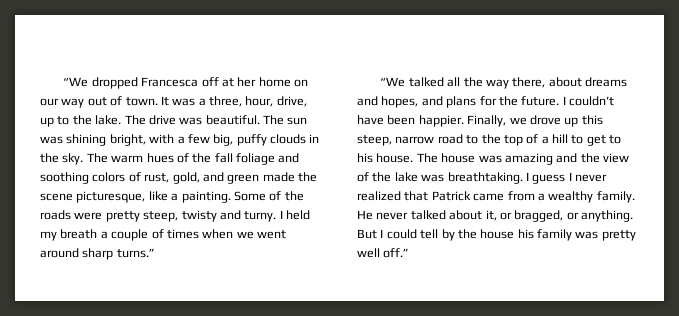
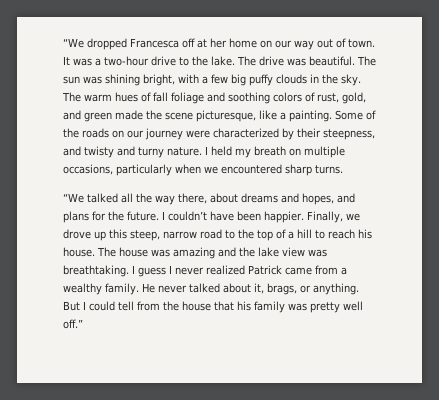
[209,96,307,107] [40,117,54,127] three, hour, drive, up -> [104,56,176,66] two-hour drive
[213,134,234,146] big, -> [231,74,246,86] big
[192,153,212,163] the -> (151, 97) none
[74,210,310,222] [40,229,286,241] [40,248,155,260] were pretty steep, twisty and turny. I held my breath a couple of times when we went around sharp turns.” -> [112,128,375,140] [63,146,345,158] [63,164,343,176] on our journey were characterized by their steepness, and twisty and turny nature. I held my breath on multiple occasions, particularly when we encountered sharp turns.
[586,135,622,146] get to -> [328,229,355,239] reach
[603,153,629,163] [357,172,418,182] view of the lake -> [258,247,305,257] lake view
[404,191,429,201] that -> (245, 270) none
[499,210,564,222] or bragged, -> [266,283,297,295] brags,
[441,229,455,241] by -> [137,301,160,311] from
(515, 234) none -> [214,301,234,311] that

